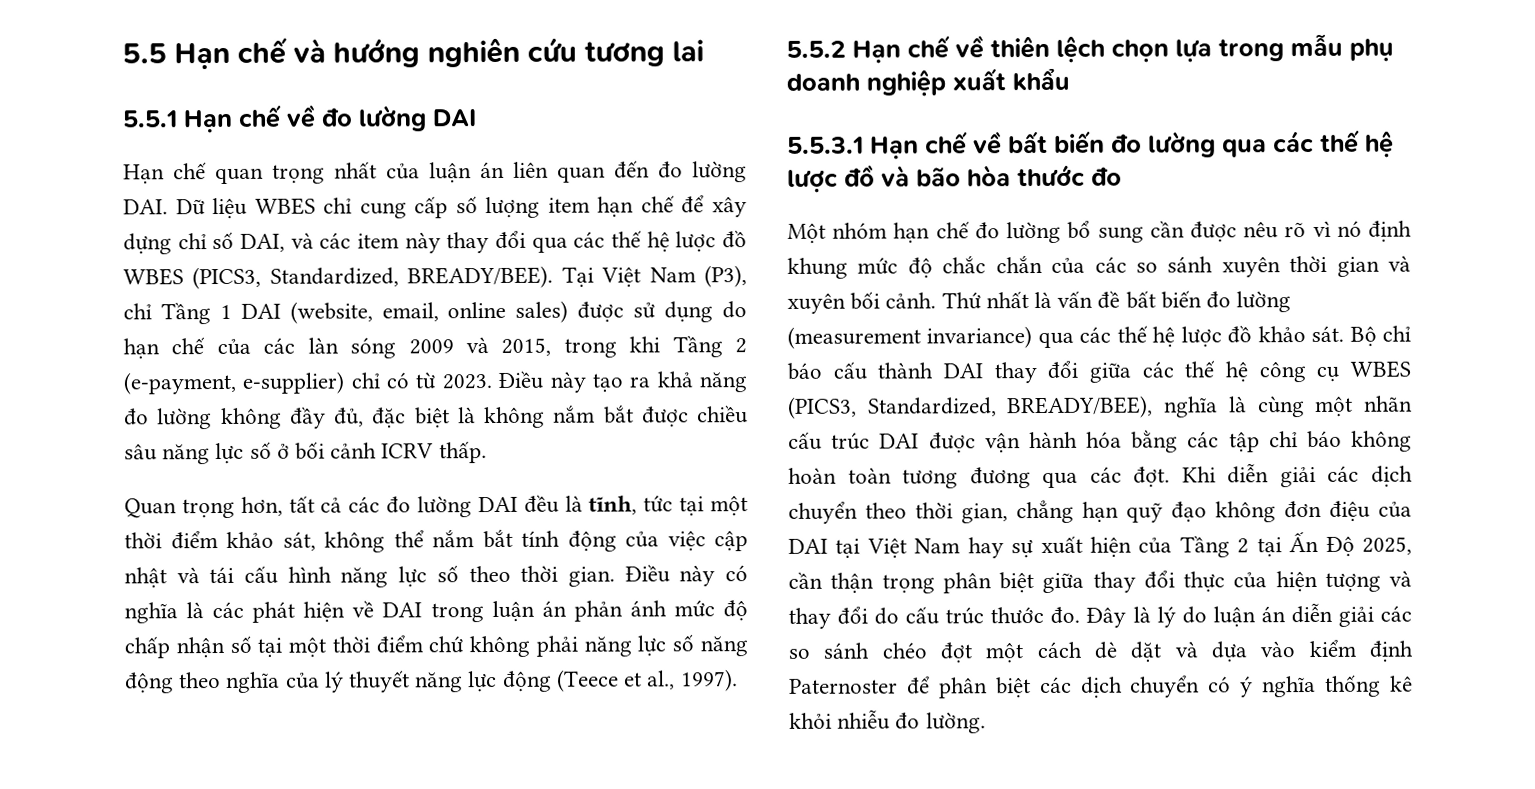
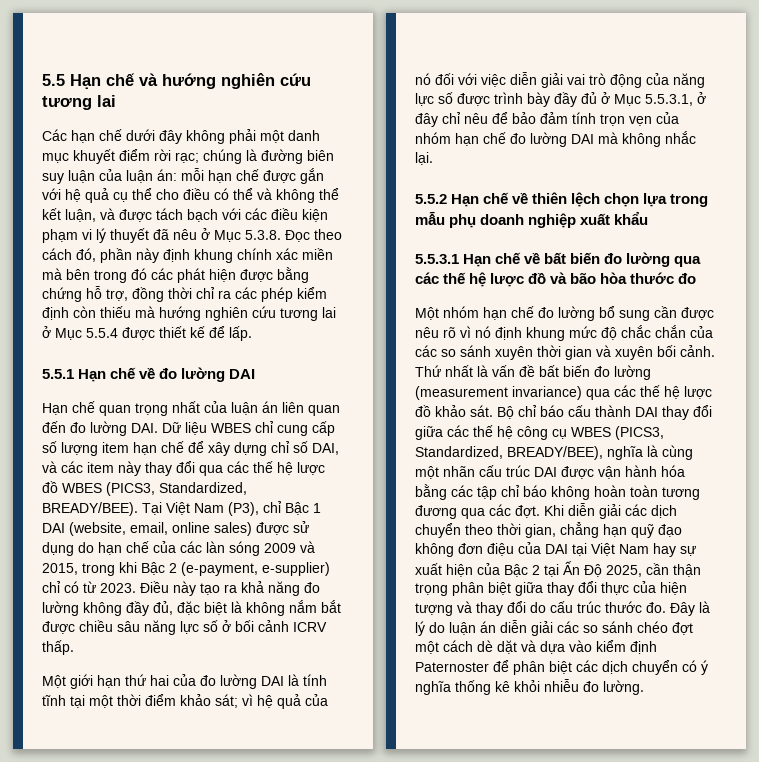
(704, 50) none -> [42,129,320,144] [42,149,334,164] [42,168,324,184] [42,188,339,203] [42,208,328,222] [42,228,342,243] [42,248,333,263] [42,267,309,283] [42,286,327,302] [42,306,336,321] [42,326,252,341] // Các hạn chế dưới đây không phải một danh mục khuyết điểm rời rạc; chúng là đường biên suy luận của luận án: mỗi hạn chế được gắn với hệ quả cụ thể cho điều có thể và không thể kết luận, và được tách bạch với các điều kiện phạm vi lý thuyết đã nêu ở Mục 5.3.8. Đọc theo cách đó, phần này định khung chính xác miền mà bên trong đó các phát hiện được bằng chứng hỗ trợ, đồng thời chỉ ra các phép kiểm định còn thiếu mà hướng nghiên cứu tương lai ở Mục 5.5.4 được thiết kế để lấp.
[160,302,211,325] Tầng -> [285,502,309,515] Bậc
[672,335,723,358] Tầng -> [141,562,165,575] Bậc
[124,494,674,519] Quan trọng hơn, tất cả các đo lường DAI đều là tĩnh, tức -> [42,674,327,689] [42,695,66,706] Một giới hạn thứ hai của đo lường DAI là tính tĩnh
[282,528,748,553] [124,564,748,589] [124,600,749,624] [124,634,748,659] [125,669,738,694] sát, không thể nắm bắt tính động của việc cập nhật và tái cấu hình năng lực số theo thời gian. Điều này có nghĩa là các phát hiện về DAI trong luận án phản ánh mức độ chấp nhận số tại một thời điểm chứ không phải năng lực số năng động theo nghĩa của lý thuyết năng lực động (Teece et al., 1997). -> [215,694,328,709] [415,72,705,88] [415,92,706,107] [415,112,679,127] [415,131,696,147] [415,152,433,165] sát; vì hệ quả của nó đối với việc diễn giải vai trò động của năng lực số được trình bày đầy đủ ở Mục 5.5.3.1, ở đây chỉ nêu để bảo đảm tính trọn vẹn của nhóm hạn chế đo lường DAI mà không nhắc lại.
[1179,535,1230,558] Tầng -> [504,564,528,577] Bậc

